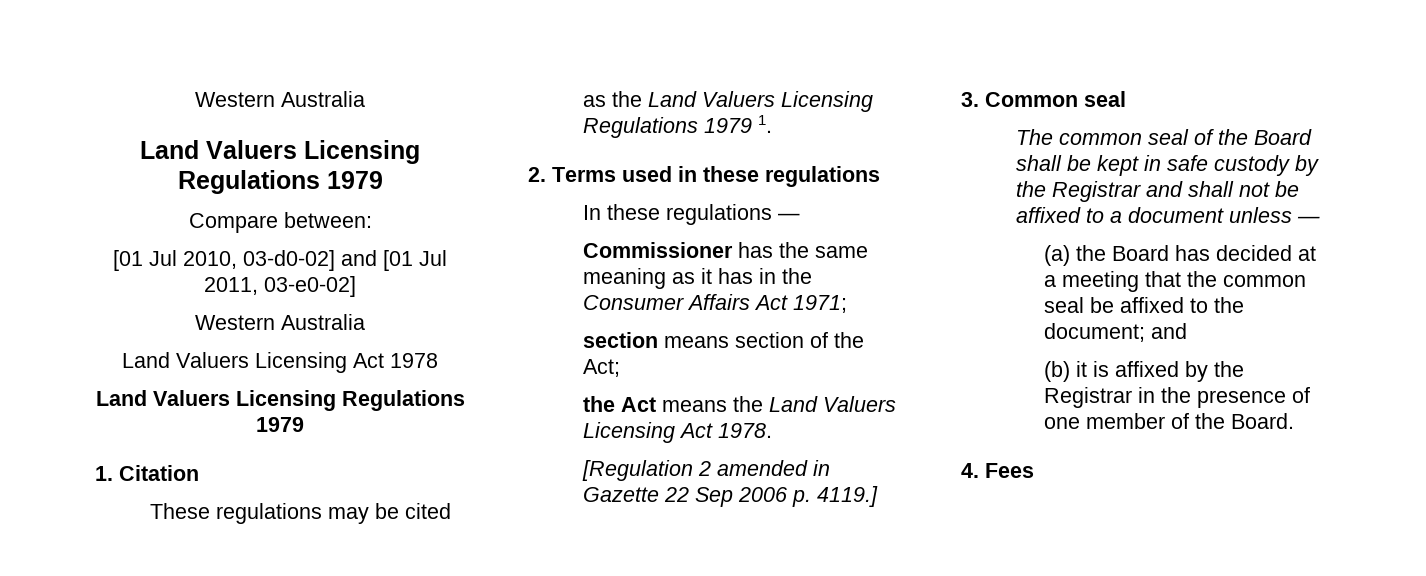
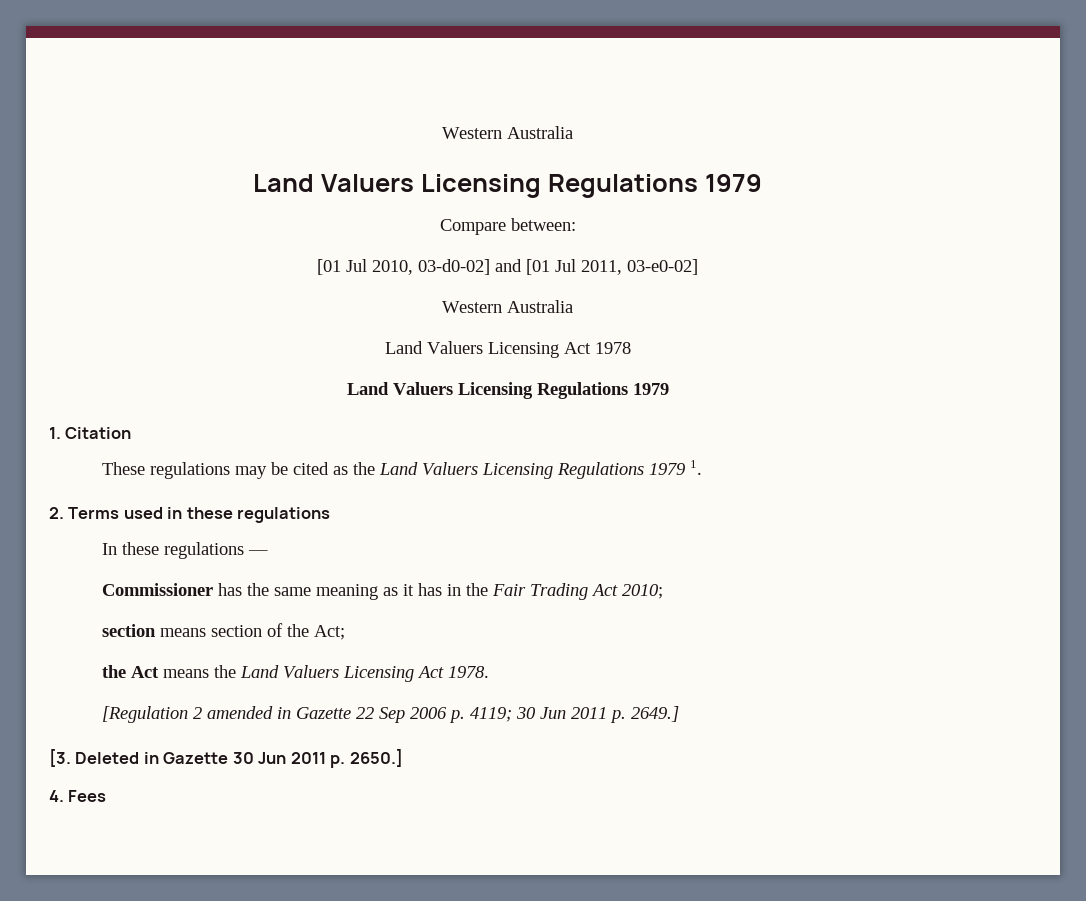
[583,294,848,313] Consumer Affairs Act 1971; -> [492,583,664,600] Fair Trading Act 2010;
[817,486,879,507] [961,91,1126,107] [1016,129,1313,145] [1016,155,1320,176] [1016,181,1300,202] [1016,207,1321,223] [1043,245,1316,266] [1043,271,1306,292] [1043,297,1244,313] [1043,323,1187,342] [1043,361,1244,382] [1043,387,1310,408] [1043,413,1294,429] 4119.] // 3. Common seal // The common seal of the Board shall be kept in safe custody by the Registrar and shall not be affixed to a document unless — // (a) the Board has decided at a meeting that the common seal be affixed to the document; and // (b) it is affixed by the Registrar in the presence of one member of the Board. -> [470,706,680,723] [49,749,403,768] 4119; 30 Jun 2011 p. 2649.] // [3. Deleted in Gazette 30 Jun 2011 p. 2650.]

